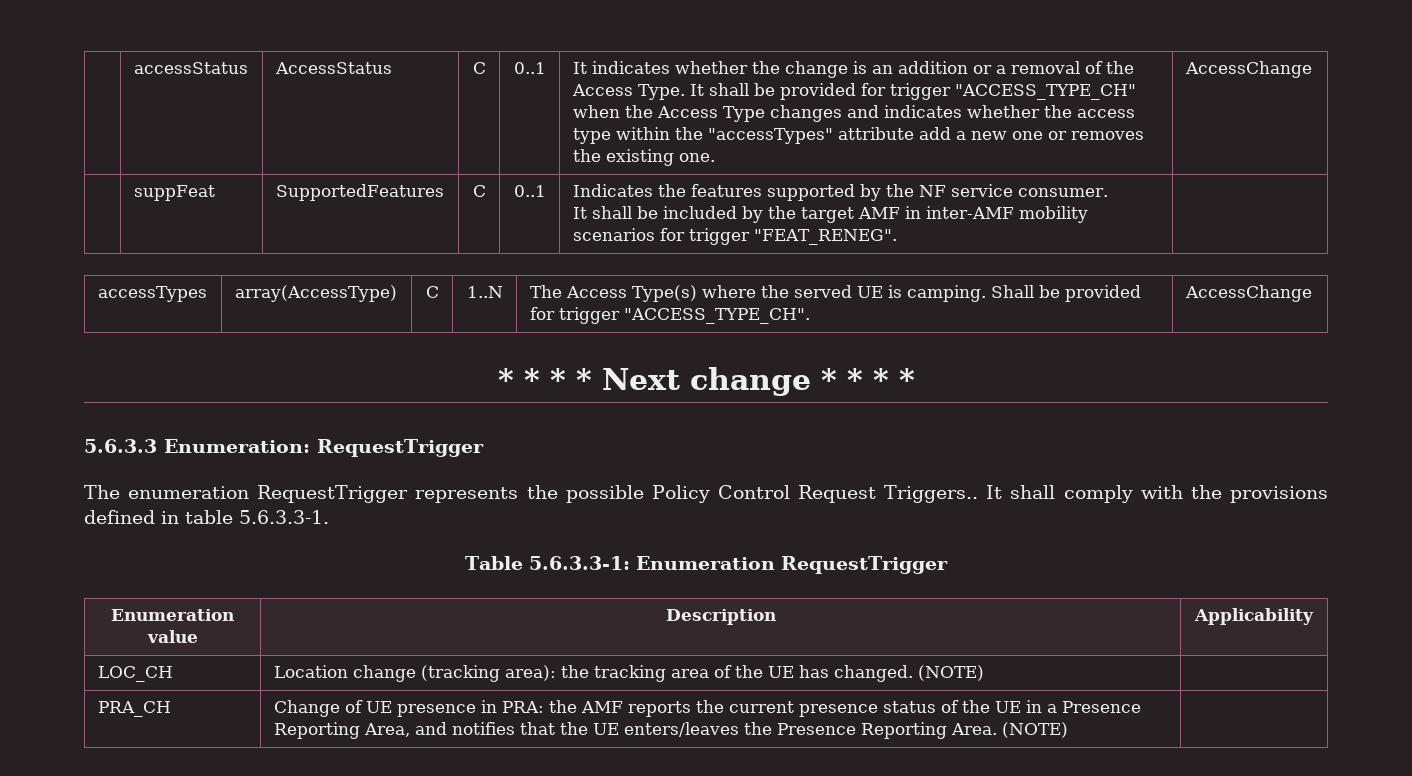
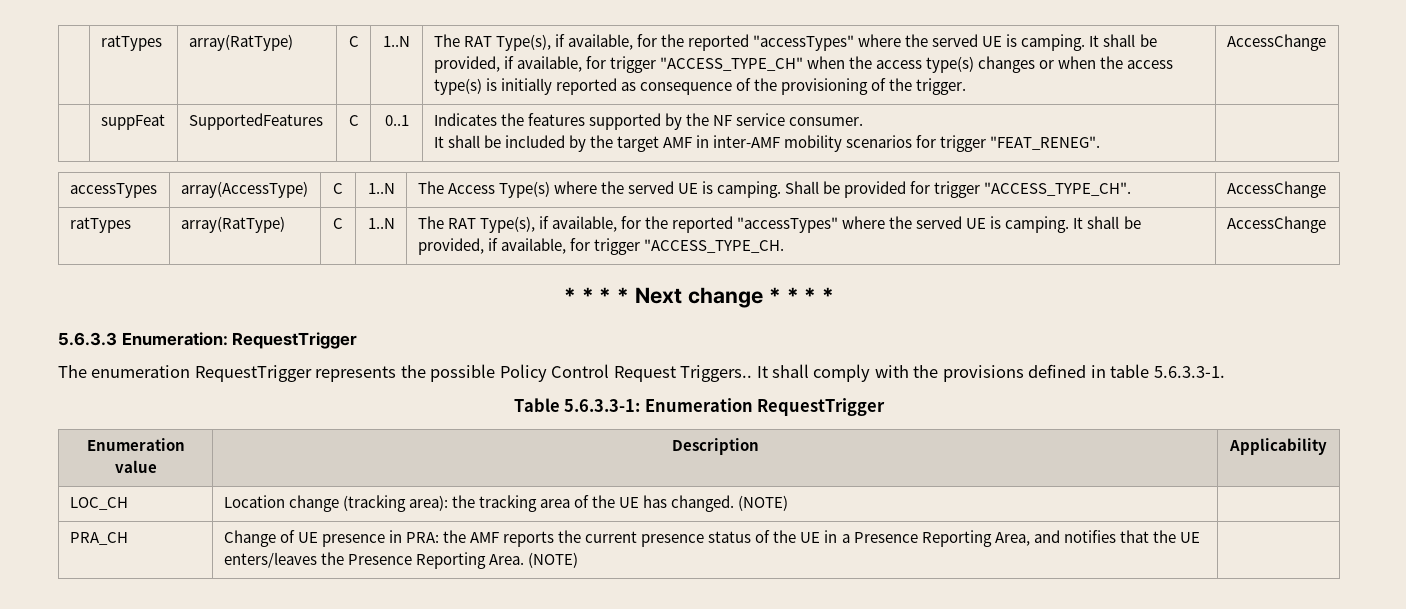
[133,62,248,74] [274,62,392,74] [472,62,486,74] [513,62,546,74] [572,61,1134,78] [571,83,856,100] | accessStatus | AccessStatus | C | 0..1 | It indicates whether the change is an addition or a removal of the Access Type. It shall be provided -> [100,35,162,51] [188,34,293,51] [348,36,359,47] [383,36,410,47] [433,34,1157,51] [433,56,582,73] | ratTypes | array(RatType) | C | 1..N | The RAT Type(s), if available, for the reported "accessTypes" where the served UE is camping. It shall be provided, if available,
[656,105,1135,122] [572,127,1144,144] [572,149,715,166] Access Type changes and indicates whether the access type within the "accessTypes" attribute add a new one or removes the existing one. -> [876,56,1174,73] [433,78,967,95] access type(s) changes or when the access type(s) is initially reported as consequence of the provisioning of the trigger.
(1312, 293) none -> [69,217,131,233] [180,216,285,233] [333,218,343,229] [367,218,395,229] [417,216,1141,233] [417,238,784,255] [1226,216,1326,233] // ratTypes | array(RatType) | C | 1..N | The RAT Type(s), if available, for the reported "accessTypes" where the served UE is camping. It shall be provided, if available, for trigger "ACCESS_TYPE_CH. | AccessChange

